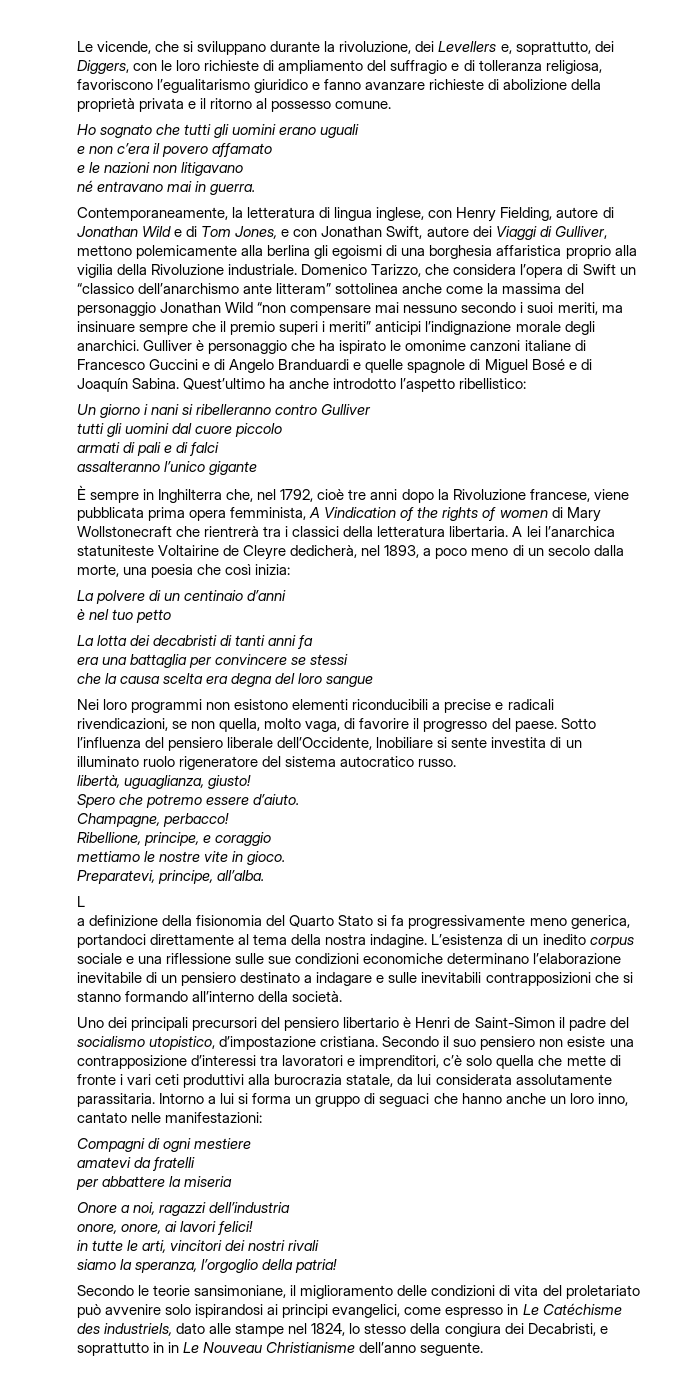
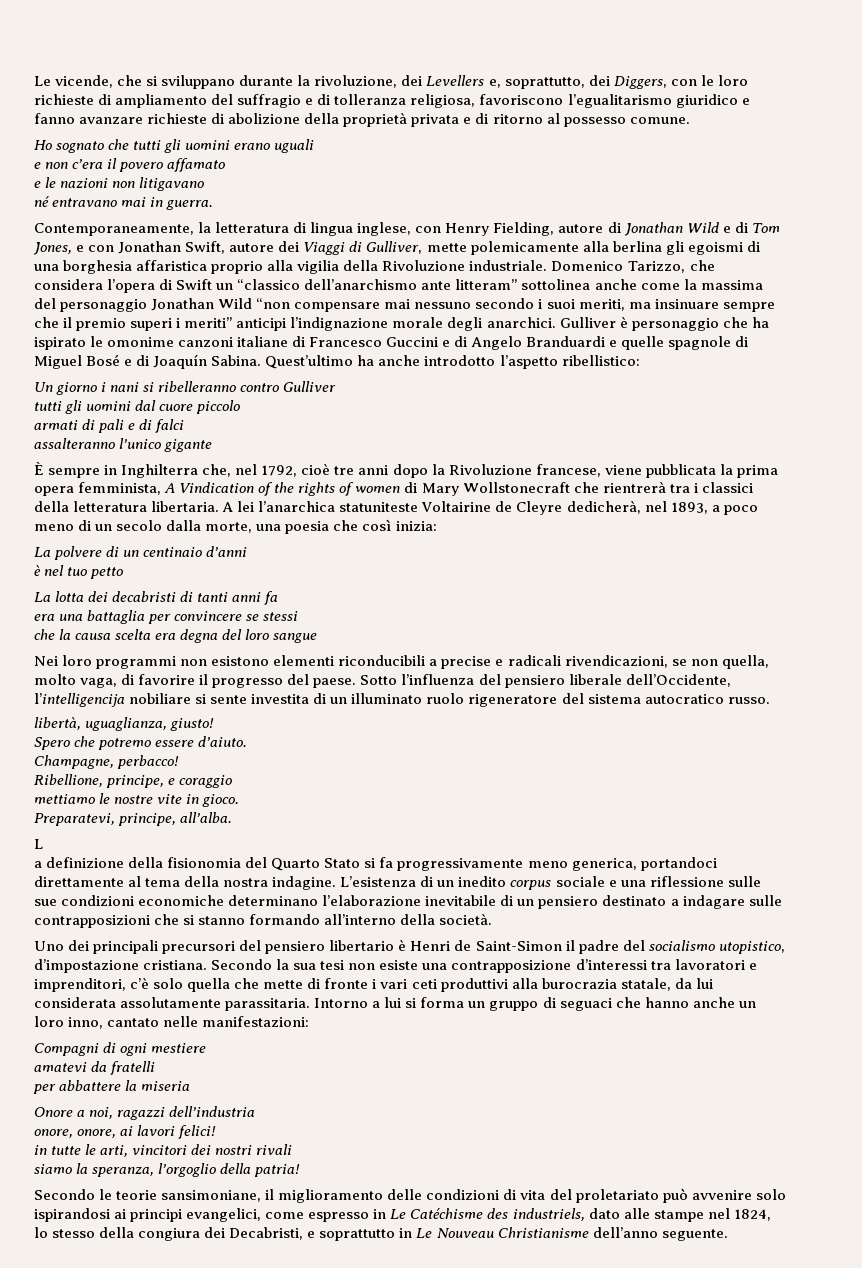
[200,98,207,109] il -> [475,113,489,124] di
[77,245,132,256] mettono -> [426,243,467,252] mette
(144, 514) none -> [719,464,733,475] la
[376,737,434,748] lnobiliare -> [34,693,192,707] l’intelligencija nobiliare
[376,972,482,983] e sulle inevitabili -> [748,895,782,906] sulle
[443,1036,536,1050] il suo pensiero -> [276,959,345,970] la sua tesi
[168,1342,180,1353] in -> (413, 1233) none

